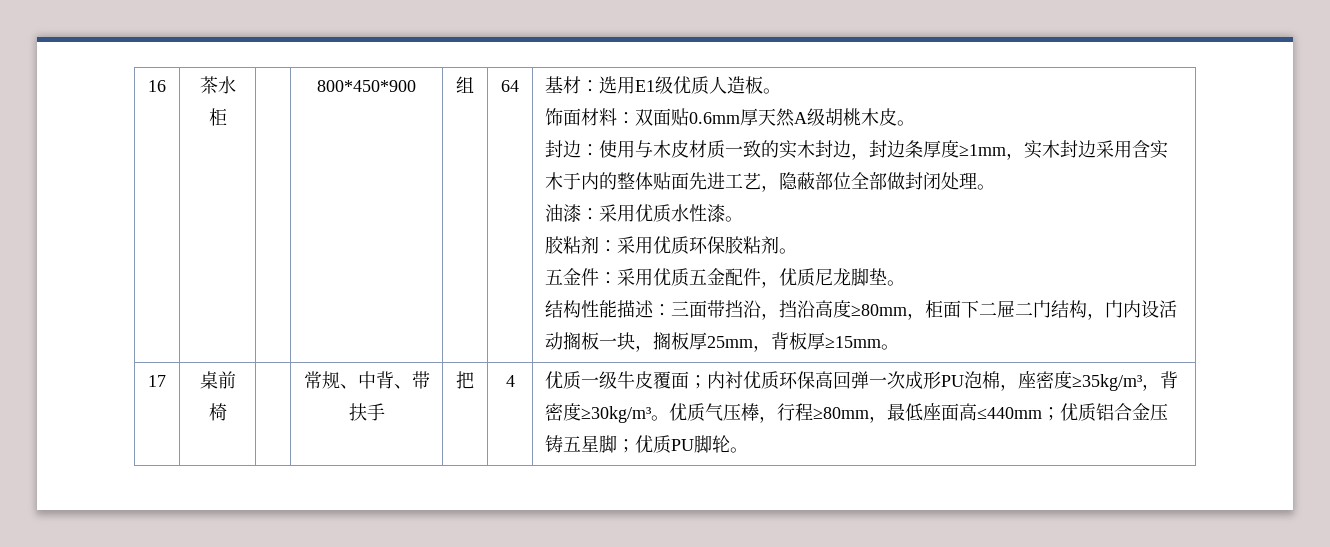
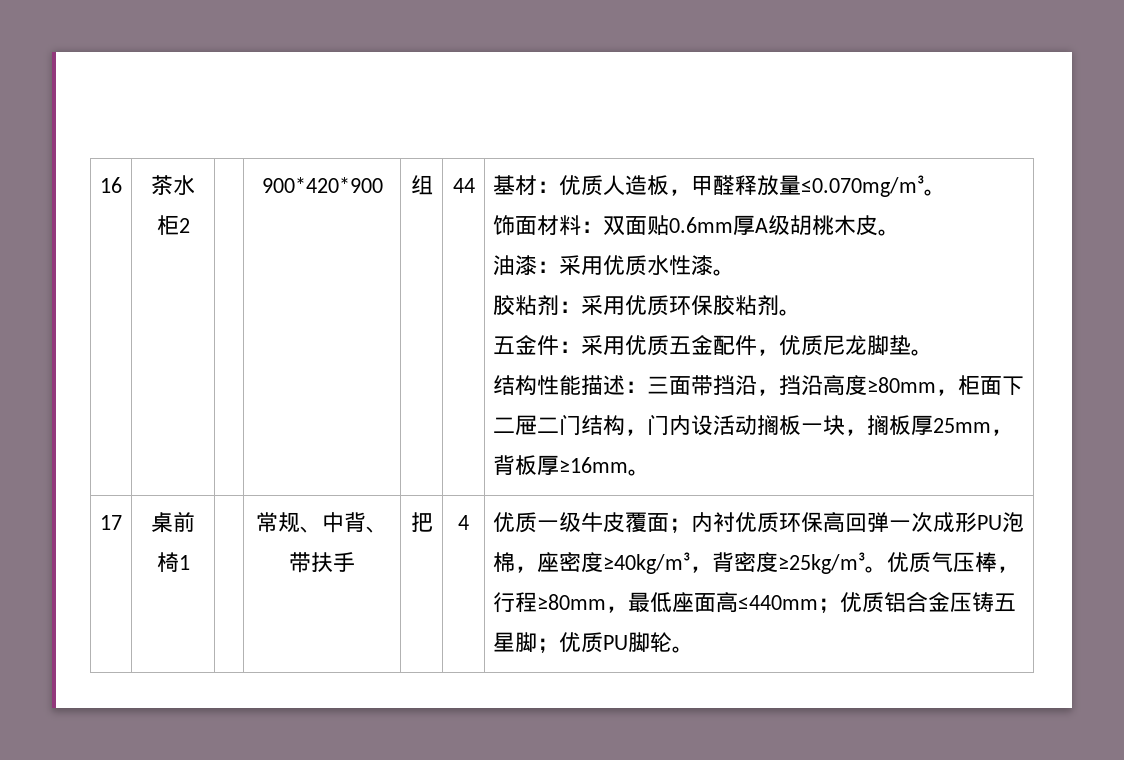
[317,80,416,92] | | 800*450*900 -> [178,218,190,233] [261,177,383,193] 2 | | 900*420*900
[501,80,519,92] 64 -> [452,178,475,193] 44
[599,76,764,95] 选用E1级优质人造板 -> [559,175,925,197] 优质人造板，甲醛释放量≤0.070mg/m³
[758,108,796,127] 天然 -> (756, 225) none
[545,140,1169,160] [545,172,996,192] // 封边：使用与木皮材质一致的实木封边，封边条厚度≥1mm，实木封边采用含实木于内的整体贴面先进工艺，隐蔽部位全部做封闭处理。 -> (901, 232) none
[825,336,882,348] ≥15mm -> [559,457,629,473] ≥16mm
(227, 412) none -> [178,555,190,570] 1
[1072,374,1144,391] ≥35kg/m³ -> [603,552,691,574] ≥40kg/m³
[581,406,653,423] ≥30kg/m³ -> [778,552,866,574] ≥25kg/m³

